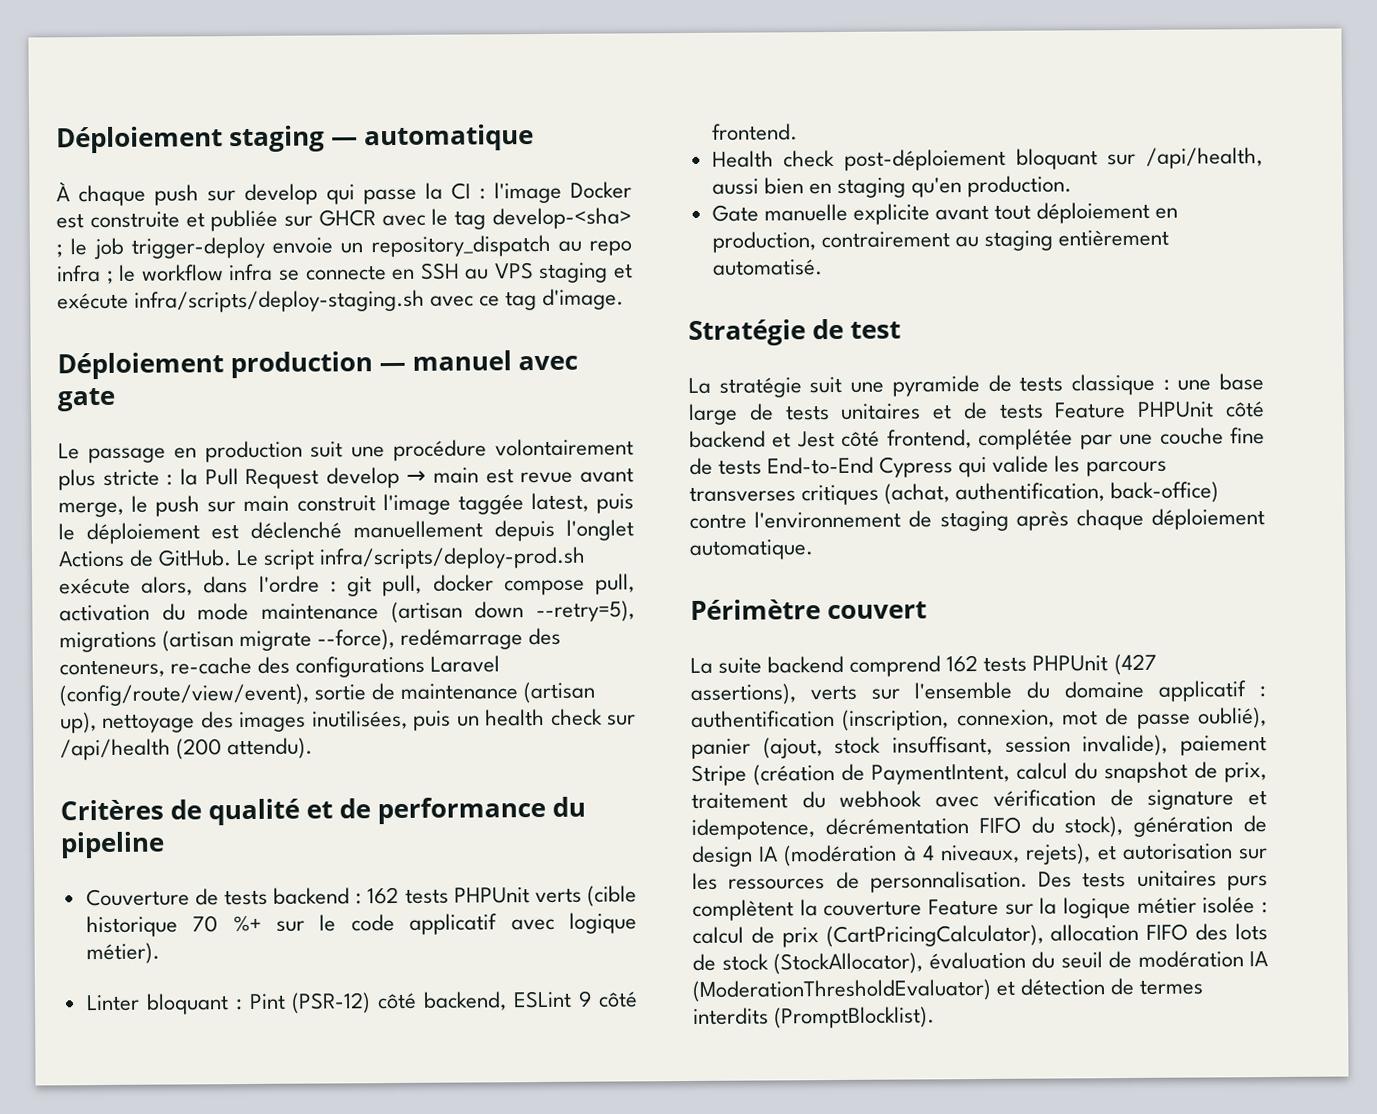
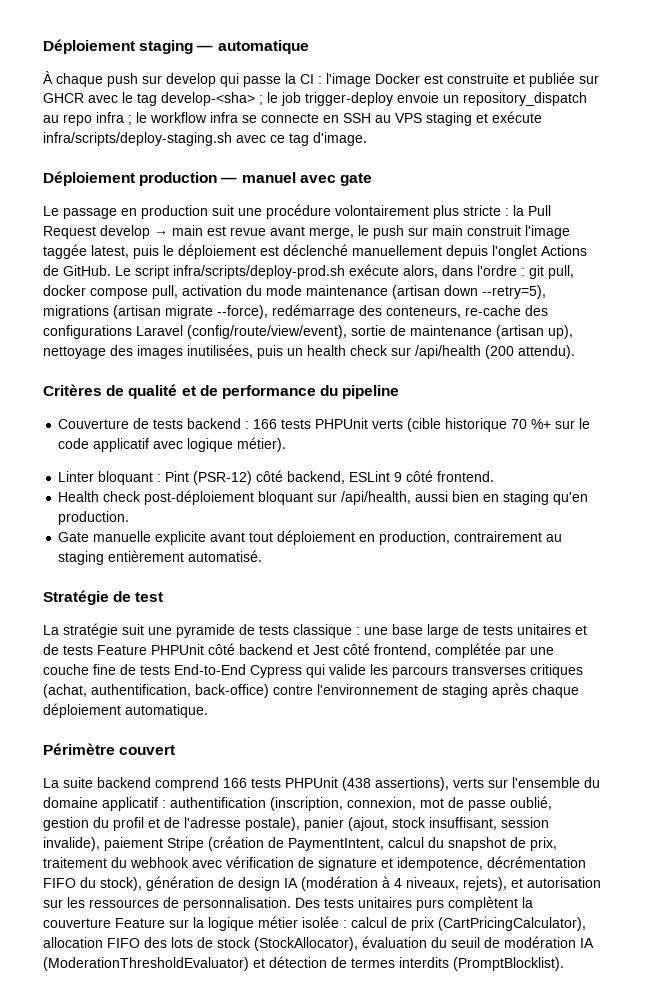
[367,886,400,905] 162 -> [253,419,278,429] 166
[946,653,1157,676] 162 tests PHPUnit (427 -> [223,777,371,791] 166 tests PHPUnit (438
[1198,707,1267,729] oublié), -> [510,796,552,810] [43,817,300,831] oublié, gestion du profil et de l'adresse postale),

